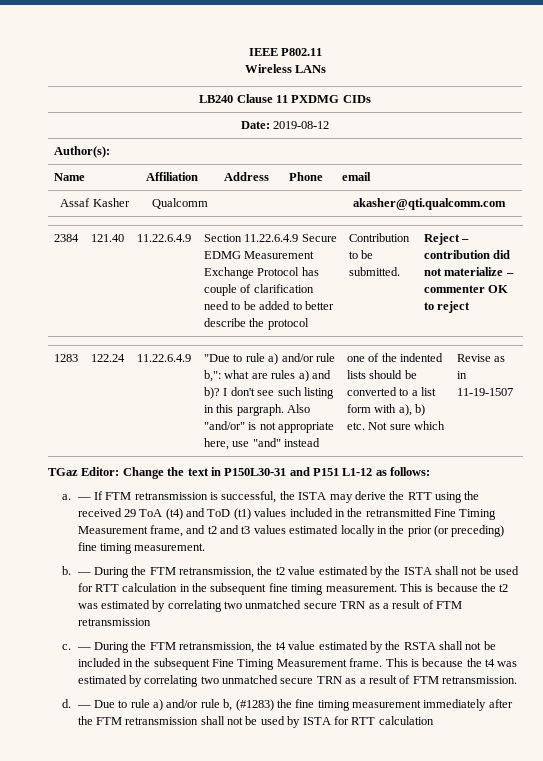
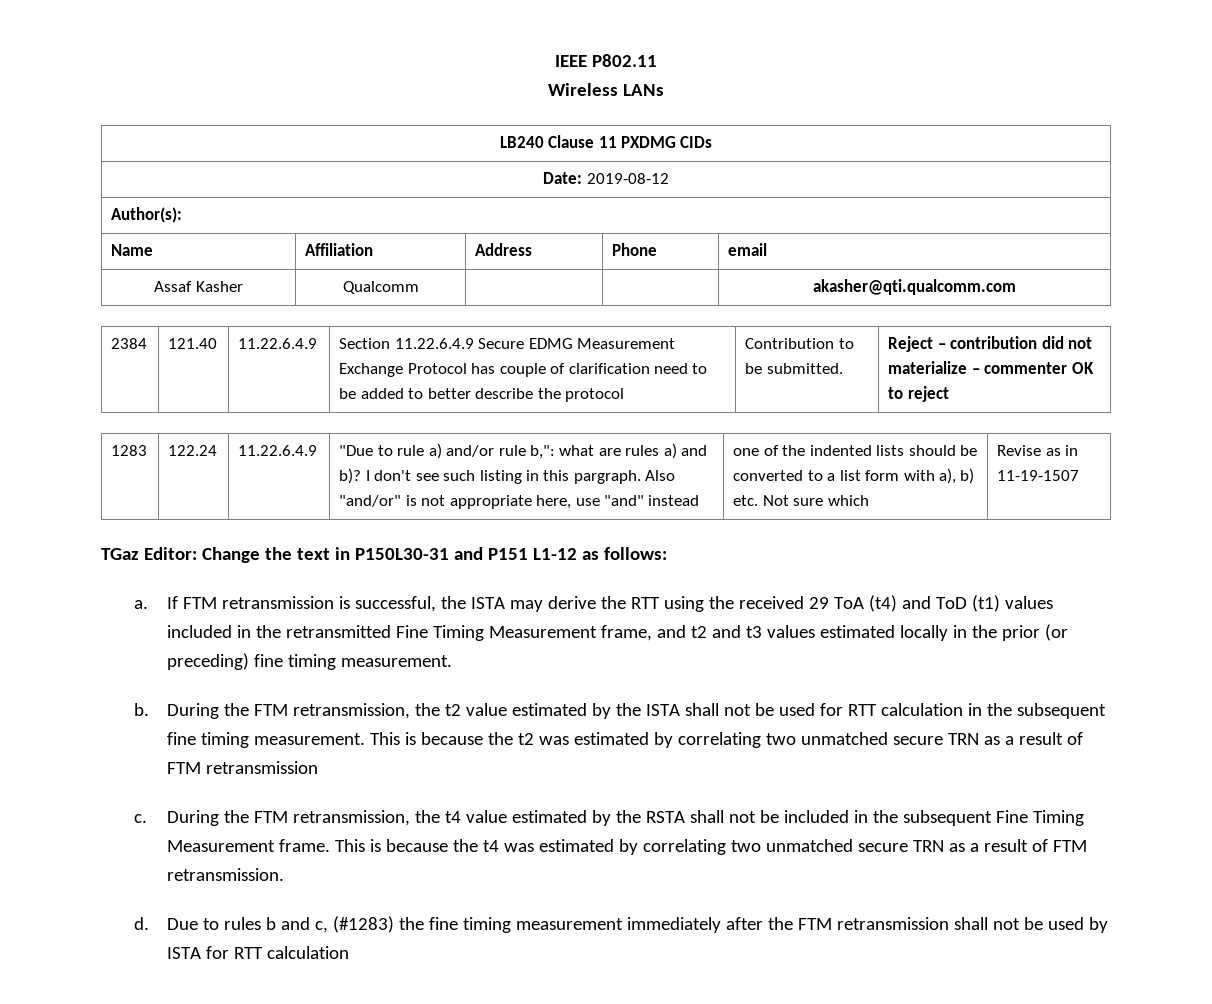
[76,497,91,500] — -> (148, 604) none
[76,572,91,575] — -> (149, 709) none
[76,647,91,650] — -> (147, 818) none
[76,705,91,708] — -> (149, 923) none
[130,699,233,711] rule a) and/or rule b, -> [223,917,328,933] rules b and c,

